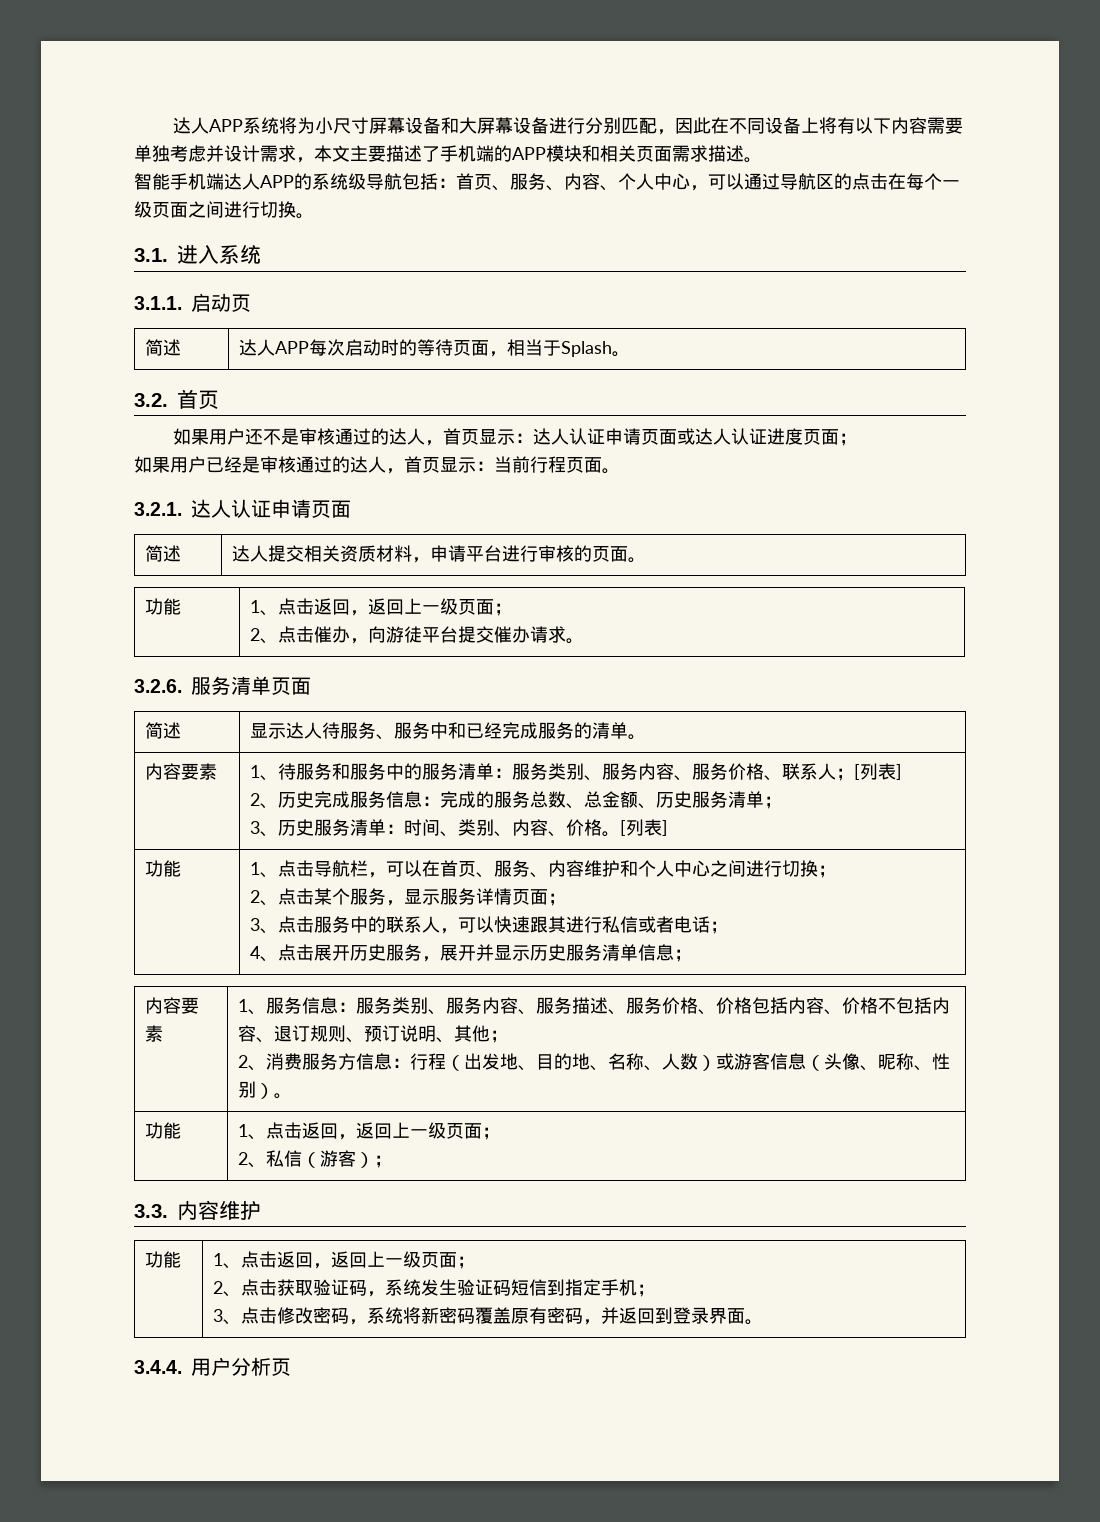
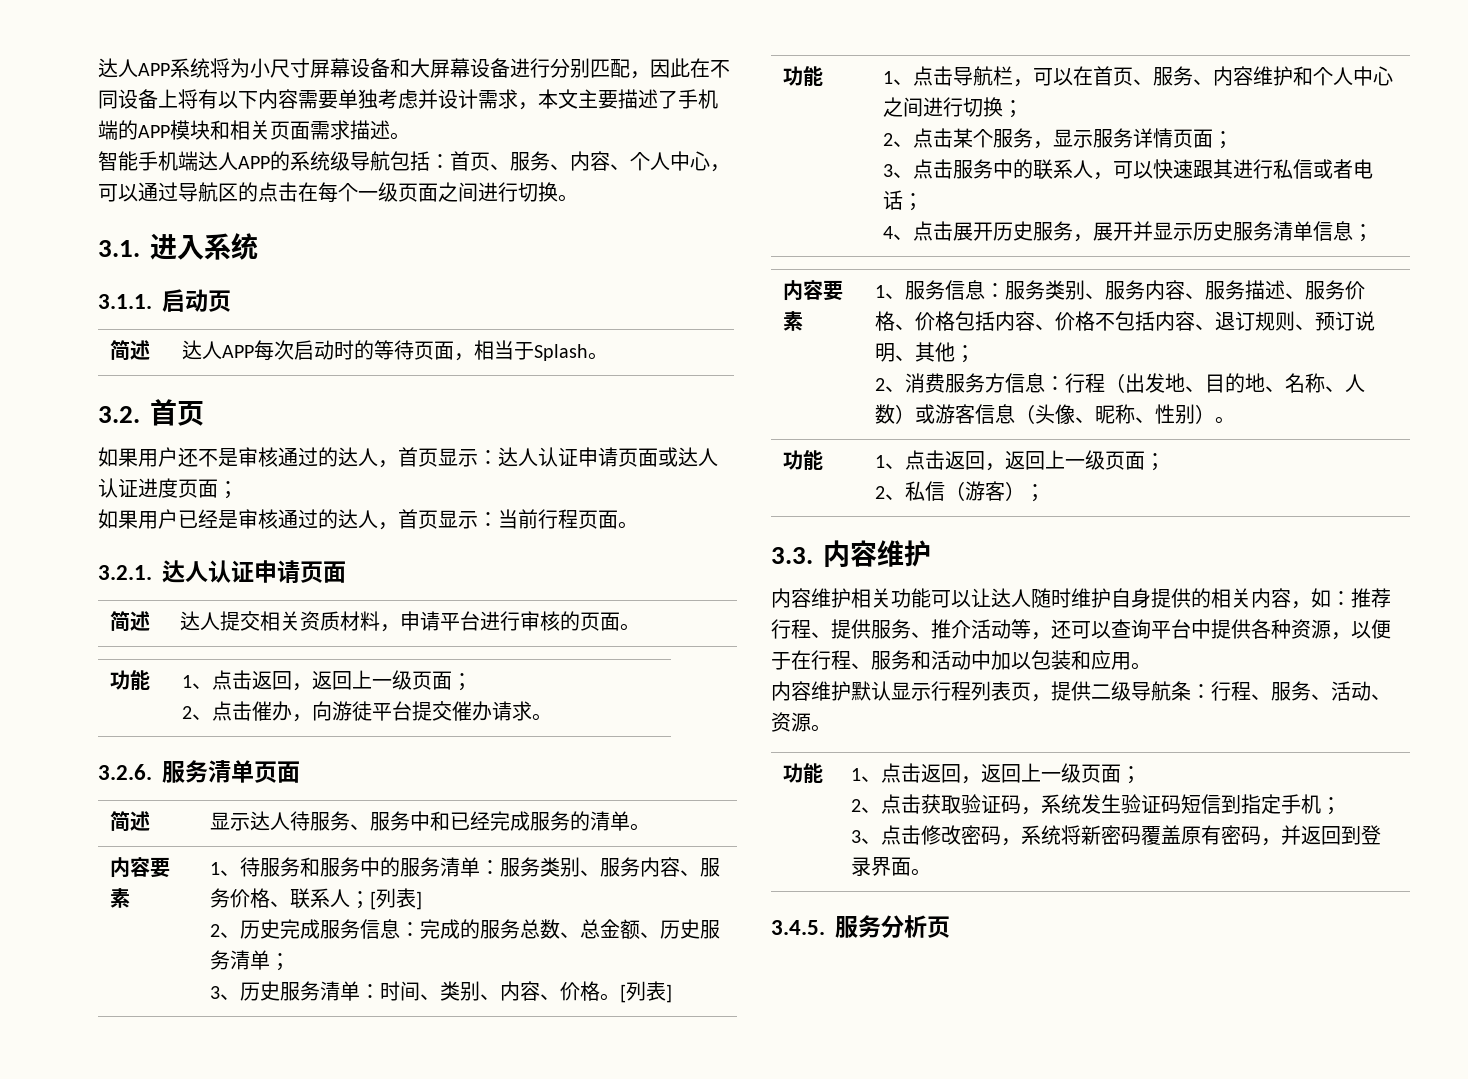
(261, 1210) none -> [771,588,1391,609] [771,619,1391,640] [771,650,1151,670] [771,681,1391,702] [771,712,831,732] // 内容维护相关功能可以让达人随时维护自身提供的相关内容，如：推荐行程、提供服务、推介活动等，还可以查询平台中提供各种资源，以便于在行程、服务和活动中加以包装和应用。 // 内容维护默认显示行程列表页，提供二级导航条：行程、服务、活动、资源。
[134,1357,231,1376] 3.4.4.用户 -> [771,915,881,938] 3.4.5.服务

